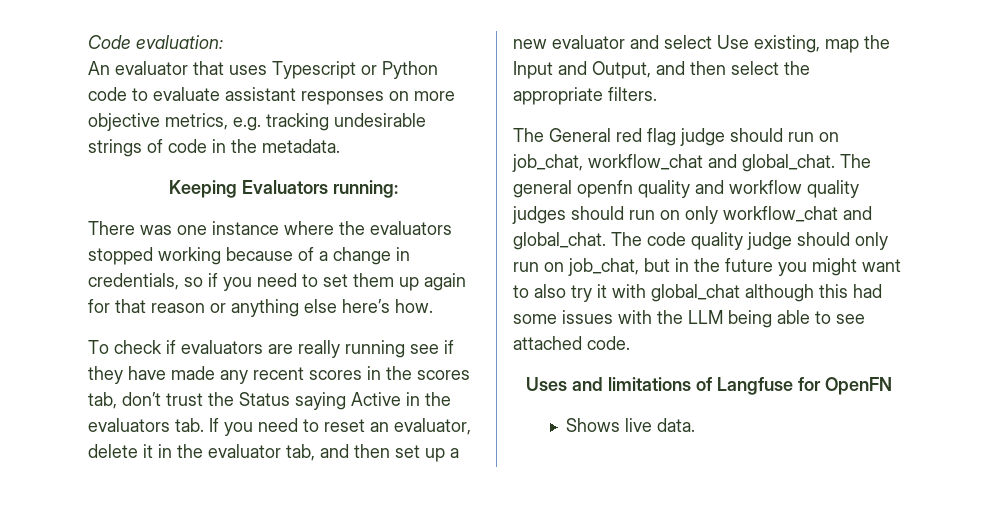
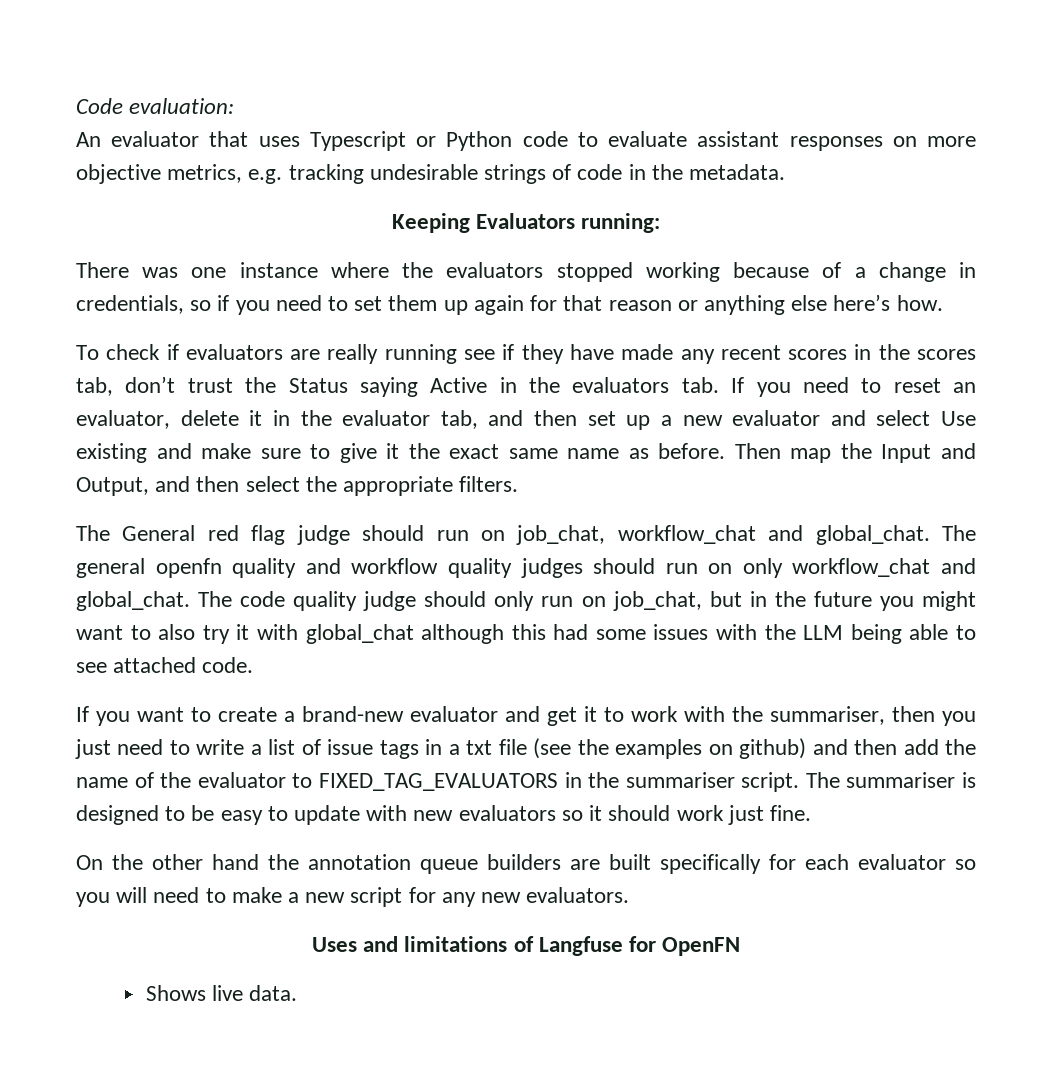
[754,35,820,53] existing, -> [76,443,781,463] existing and make sure to give it the exact same name as before. Then
(630, 343) none -> [76,706,976,726] [75,738,977,759] [76,772,977,792] [76,805,811,825] [76,854,976,874] [76,887,630,907] // If you want to create a brand-new evaluator and get it to work with the summariser, then you just need to write a list of issue tags in a txt file (see the examples on github) and then add the name of the evaluator to FIXED_TAG_EVALUATORS in the summariser script. The summariser is designed to be easy to update with new evaluators so it should work just fine. // On the other hand the annotation queue builders are built specifically for each evaluator so you will need to make a new script for any new evaluators.

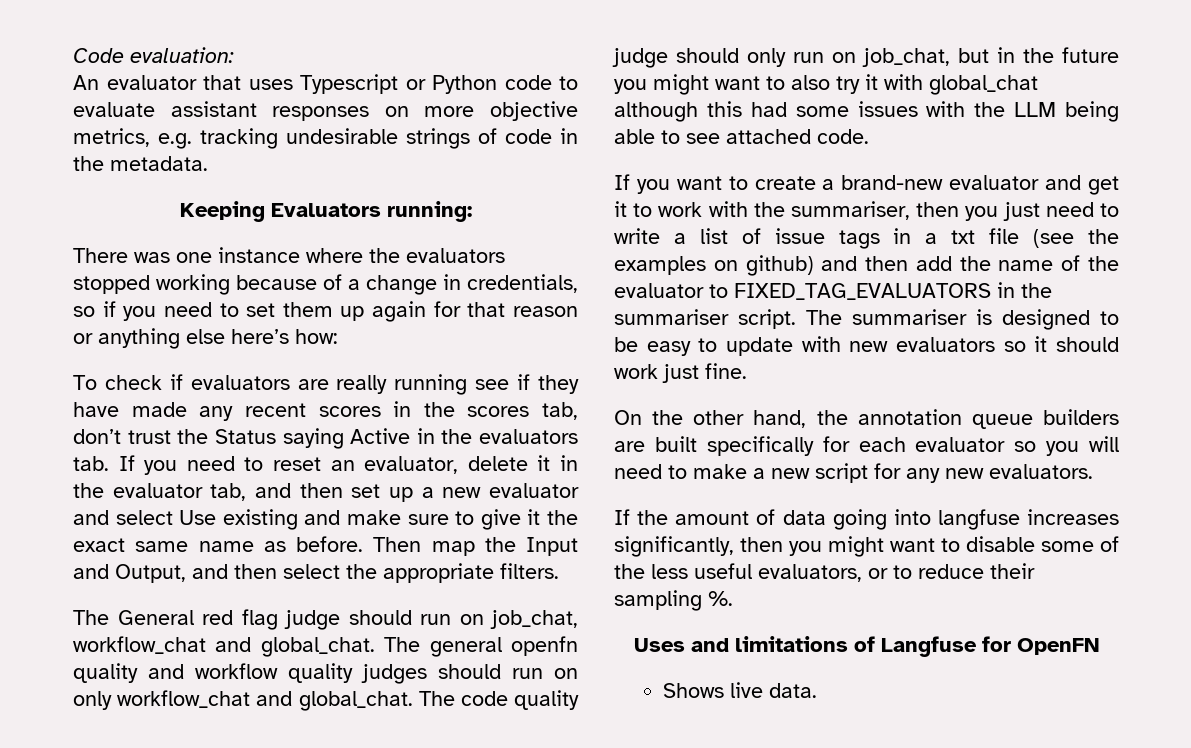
[896,295,943,311] how. -> [295,329,338,344] how:
[212,854,259,870] hand -> [753,410,807,428] hand,
(630, 895) none -> [614,509,1119,530] [614,536,1119,557] [614,563,1035,582] [614,590,733,611] // If the amount of data going into langfuse increases significantly, then you might want to disable some of the less useful evaluators, or to reduce their sampling %.

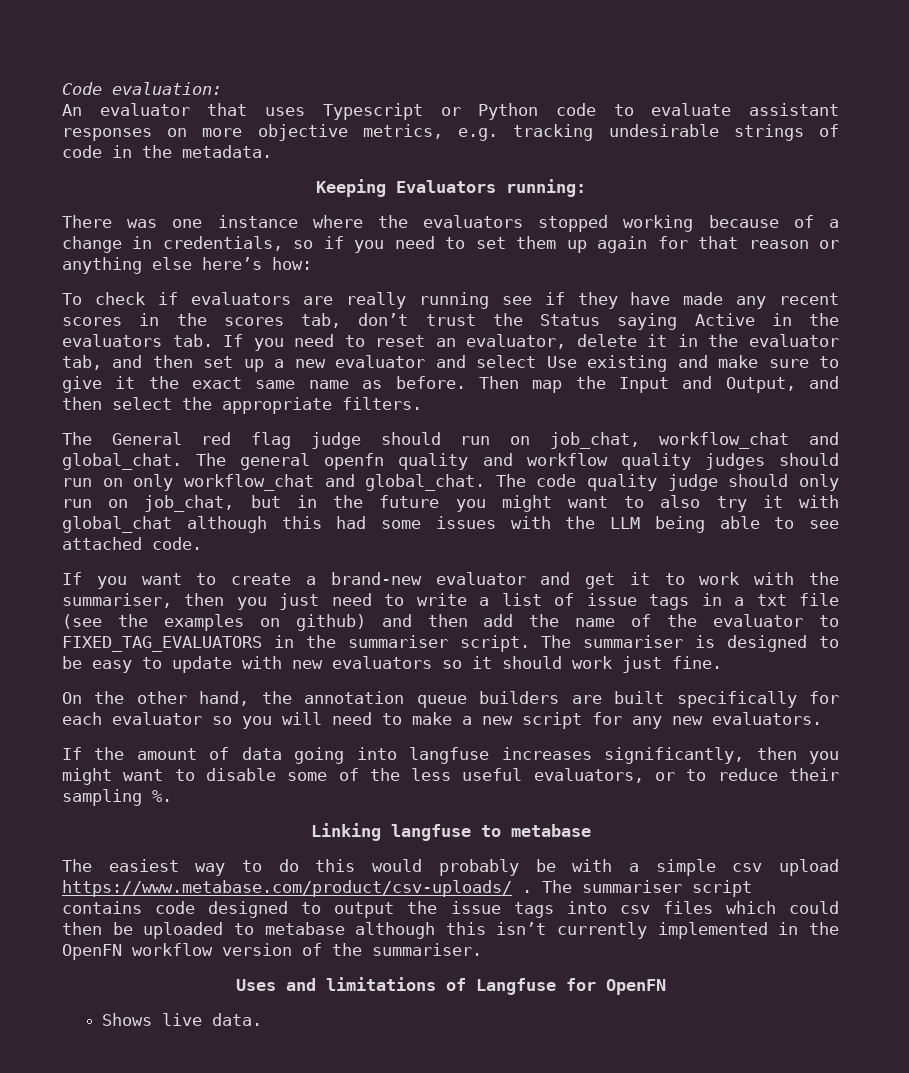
(733, 598) none -> [310,823,591,841] [62,859,840,876] [62,880,752,897] [62,901,839,918] [62,922,839,939] [62,943,482,960] // Linking langfuse to metabase // The easiest way to do this would probably be with a simple csv upload https://www.metabase.com/product/csv-uploads/ . The summariser script contains code designed to output the issue tags into csv files which could then be uploaded to metabase although this isn’t currently implemented in the OpenFN workflow version of the summariser.

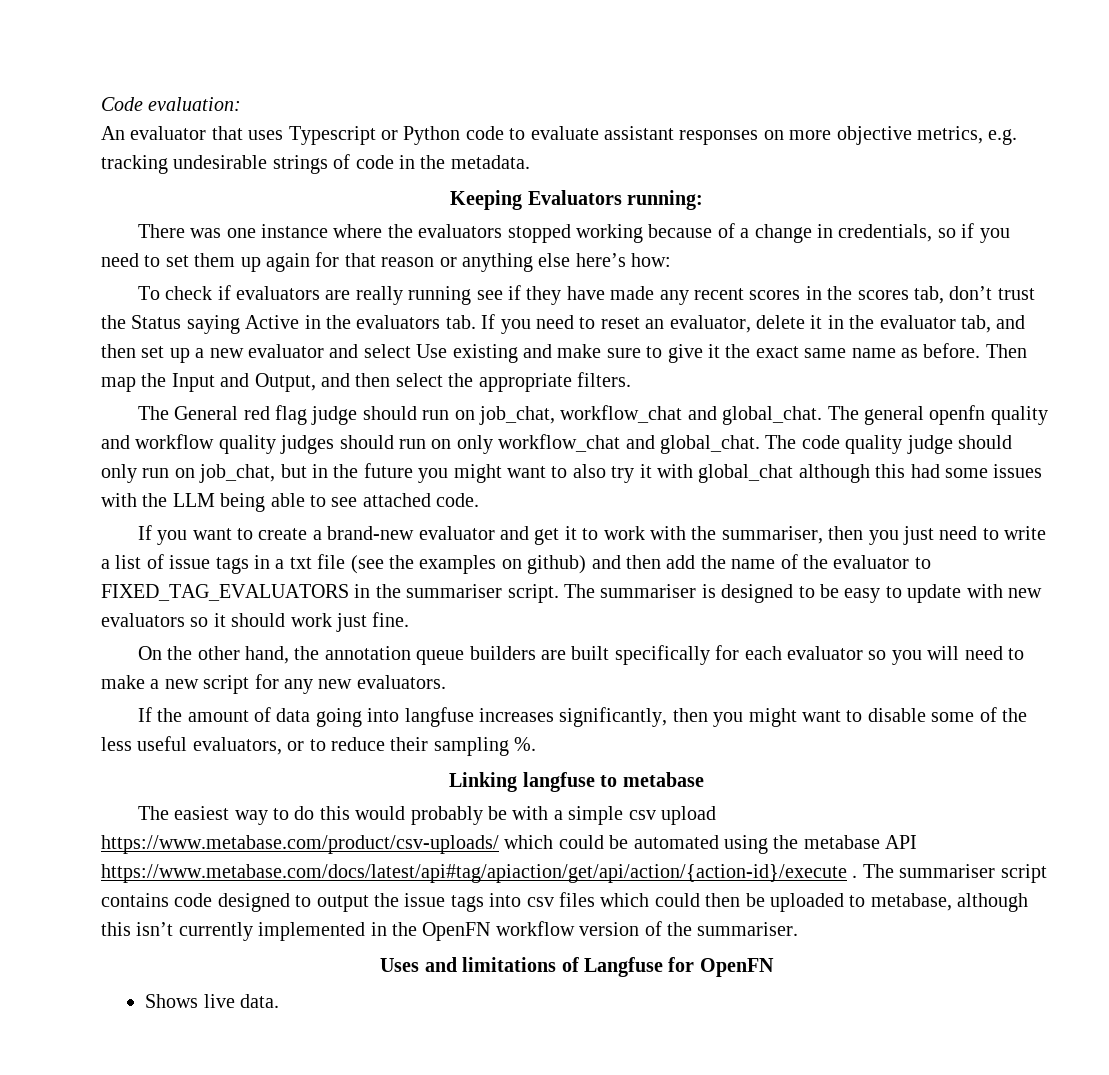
(512, 888) none -> [504,835,918,854] [101,864,847,883] which could be automated using the metabase API https://www.metabase.com/docs/latest/api#tag/apiaction/get/api/action/{action-id}/execute
[264,922,345,935] metabase -> [870,893,952,911] metabase,

